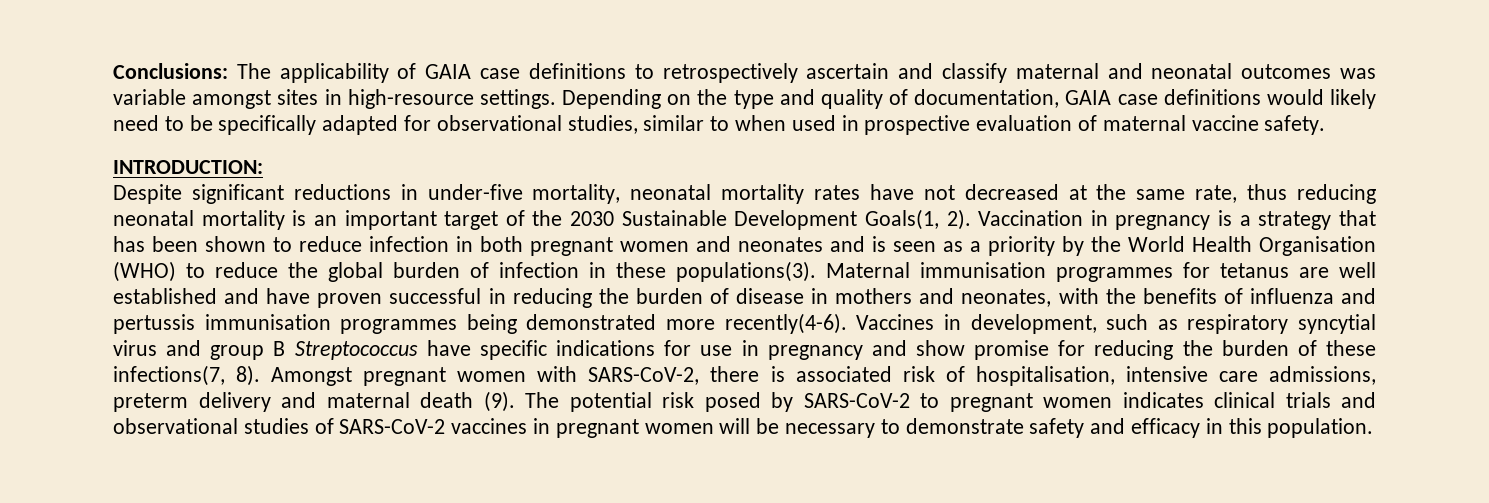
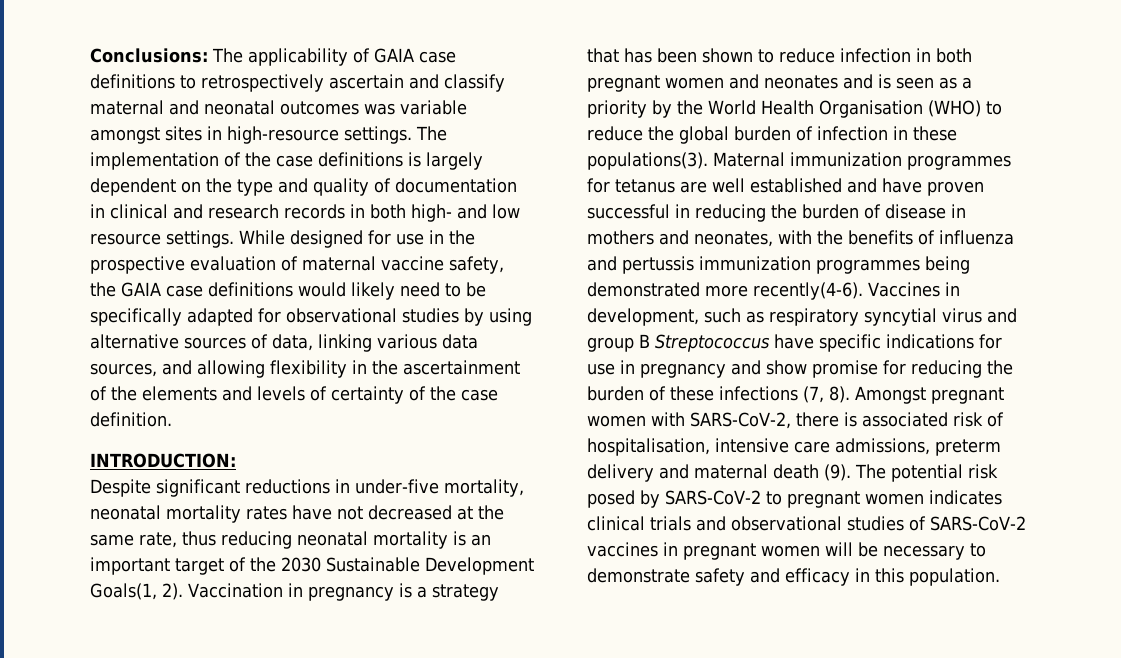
[562,89,661,109] Depending -> [416,126,447,141] [90,152,483,170] [90,178,176,196] The implementation of the case definitions is largely dependent
[914,89,1060,108] documentation, -> [395,178,517,193] [90,204,520,222] [90,230,475,248] [90,256,504,274] [90,282,116,297] documentation in clinical and research records in both high- and low resource settings. While designed for use in the prospective evaluation of maternal vaccine safety, the
[567,115,1326,135] studies, similar to when used in prospective evaluation of maternal vaccine safety. -> [402,308,532,326] [90,334,478,352] [90,360,520,378] [90,386,498,404] [90,412,172,427] studies by using alternative sources of data, linking various data sources, and allowing flexibility in the ascertainment of the elements and levels of certainty of the case definition.
[920,262,1046,278] immunisation -> [790,152,902,167] immunization
[204,314,331,330] immunisation -> [699,256,811,271] immunization
[113,365,225,386] infections(7, -> [719,386,824,403] infections (7,

